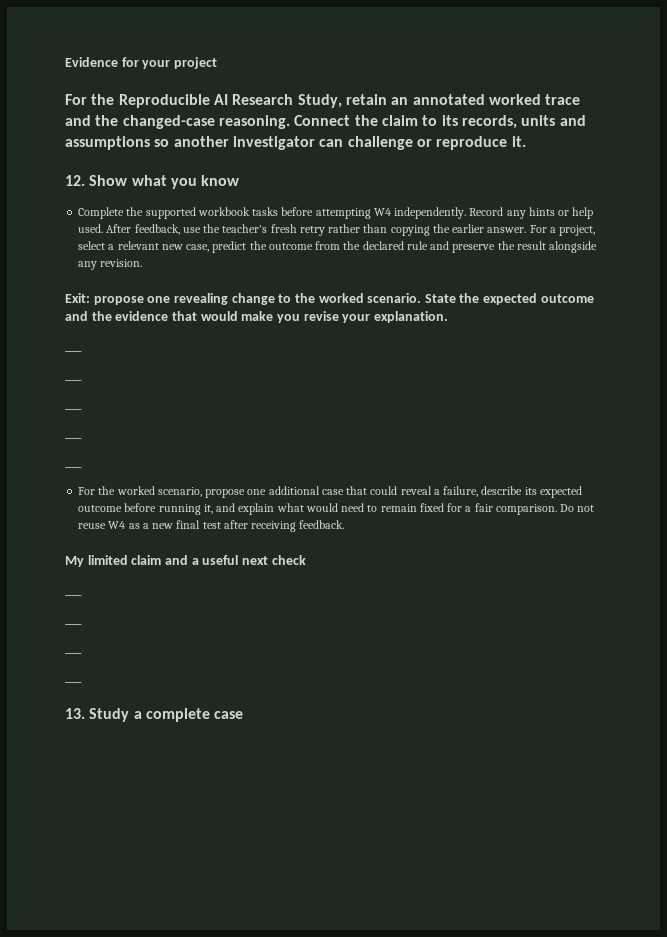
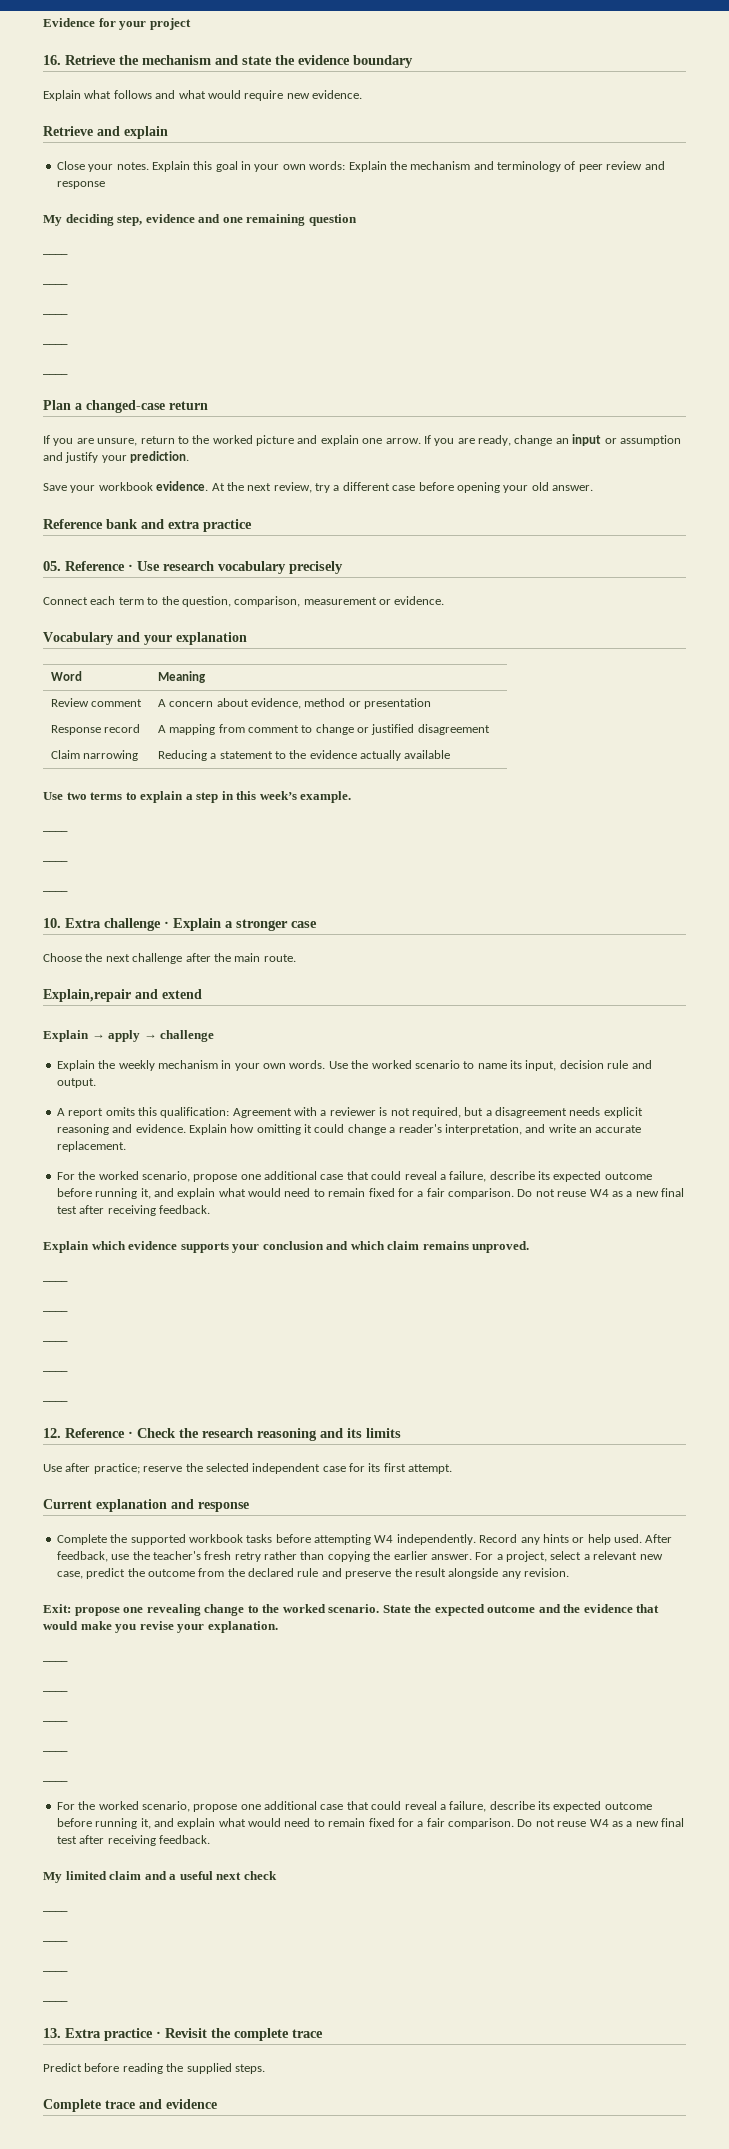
[65,94,581,108] [65,115,586,129] [65,136,526,150] [65,175,240,189] For the Reproducible AI Research Study, retain an annotated worked trace and the changed-case reasoning. Connect the claim to its records, units and assumptions so another investigator can challenge or reproduce it. // 12. Show what you know -> [43,55,413,68] [43,90,362,101] [43,126,168,139] [56,161,665,172] [56,181,105,189] [43,214,357,226] [43,253,68,255] [43,283,68,285] [43,313,68,315] [43,343,68,345] [43,373,68,375] [43,400,208,413] [43,434,681,446] [43,451,190,463] [43,481,593,493] [43,519,252,532] [43,561,343,574] [43,596,445,607] [43,632,247,645] [50,671,82,681] [157,671,206,683] [50,698,143,707] [157,698,432,709] [50,724,141,735] [157,724,490,735] [50,750,139,761] [157,750,451,761] [43,791,352,803] [43,830,68,832] [43,860,68,862] [43,890,68,892] [43,918,317,931] [43,953,296,964] [43,989,202,1002] [43,1030,215,1042] [56,1060,652,1071] [56,1078,96,1088] [56,1107,643,1118] [56,1124,642,1135] [56,1141,126,1152] [56,1171,652,1182] [56,1188,684,1199] [56,1205,210,1216] [43,1241,530,1253] [43,1280,68,1282] [43,1310,68,1312] [43,1340,68,1342] [43,1370,68,1372] [43,1400,68,1402] [43,1428,401,1441] [43,1463,453,1474] [43,1499,249,1512] 16. Retrieve the mechanism and state the evidence boundary // Explain what follows and what would require new evidence. // Retrieve and explain // Close your notes. Explain this goal in your own words: Explain the mechanism and terminology of peer review and response // My deciding step, evidence and one remaining question // ____ // ____ // ____ // ____ // ____ // Plan a changed-case return // If you are unsure, return to the worked picture and explain one arrow. If you are ready, change an input or assumption and justify your prediction. // Save your workbook evidence. At the next review, try a different case before opening your old answer. // Reference bank and extra practice // 05. Reference · Use research vocabulary precisely // Connect each term to the question, comparison, measurement or evidence. // Vocabulary and your explanation // Word | Meaning // Review comment | A concern about evidence, method or presentation // Response record | A mapping from comment to change or justified disagreement // Claim narrowing | Reducing a statement to the evidence actually available // Use two terms to explain a step in this week’s example. // ____ // ____ // ____ // 10. Extra challenge · Explain a stronger case // Choose the next challenge after the main route. // Explain,repair and extend // Explain → apply → challenge // Explain the weekly mechanism in your own words. Use the worked scenario to name its input, decision rule and output. // A report omits this qualification: Agreement with a reviewer is not required, but a disagreement needs explicit reasoning and evidence. Explain how omitting it could change a reader's interpretation, and write an accurate replacement. // For the worked scenario, propose one additional case that could reveal a failure, describe its expected outcome before running it, and explain what would need to remain fixed for a fair comparison. Do not reuse W4 as a new final test after receiving feedback. // Explain which evidence supports your conclusion and which claim remains unproved. // ____ // ____ // ____ // ____ // ____ // 12. Reference · Check the research reasoning and its limits // Use after practice; reserve the selected independent case for its first attempt. // Current explanation and response
[89,708,244,722] Study a complete case -> [65,2028,323,2041] [43,2063,265,2074] [43,2099,217,2112] Extra practice · Revisit the complete trace // Predict before reading the supplied steps. // Complete trace and evidence

